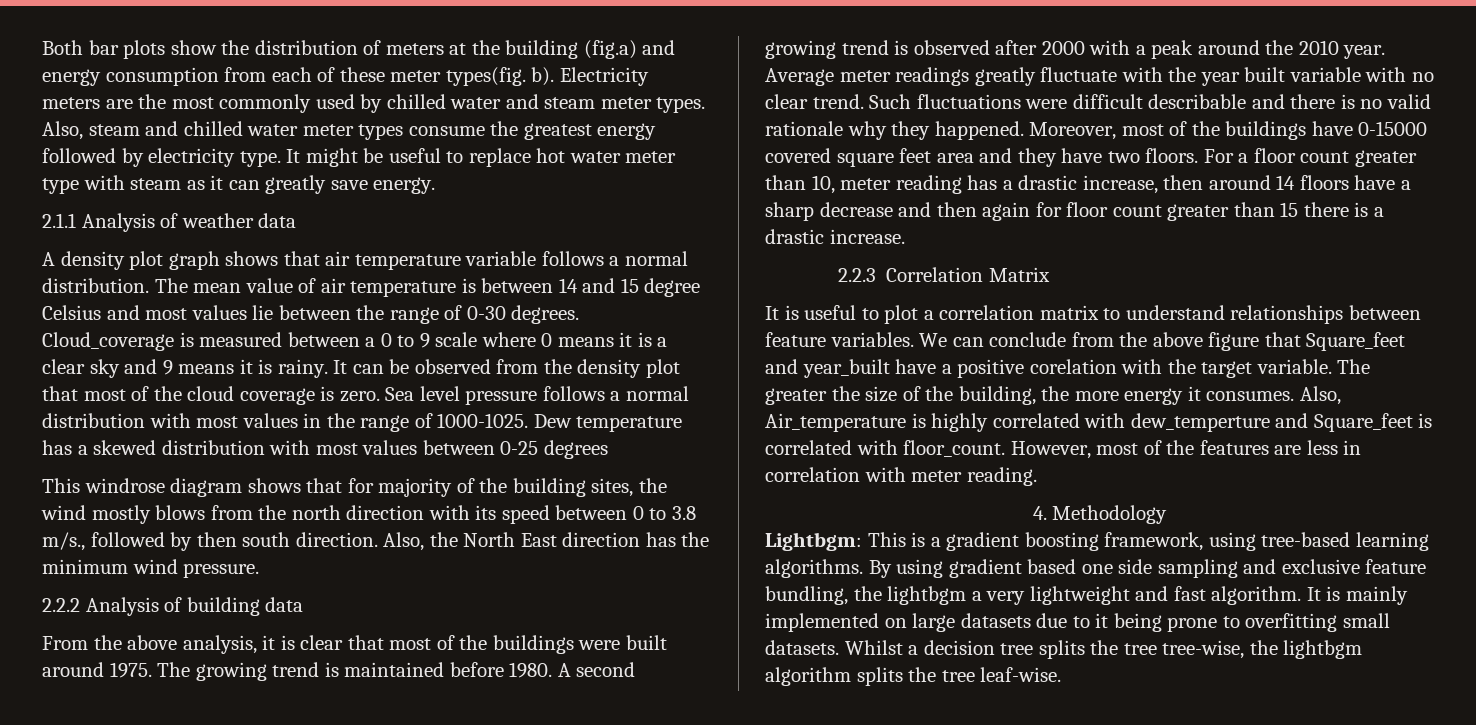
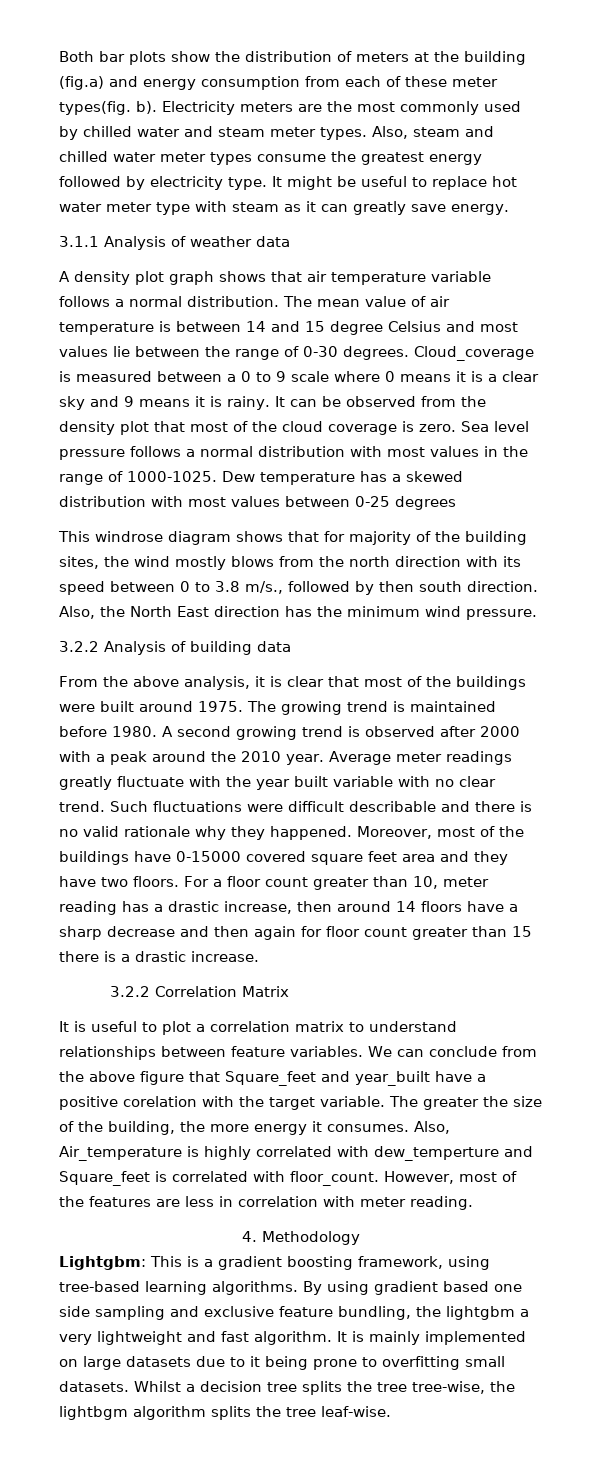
[42,213,76,228] 2.1.1 -> [59,236,99,247] 3.1.1
[42,598,80,612] 2.2.2 -> [59,641,99,652] 3.2.2
[838,268,877,282] 2.2.3 -> [109,986,150,997] 3.2.2
[765,532,862,551] Lightbgm: -> [59,1256,146,1270] Lightgbm:
[887,586,967,605] lightbgm -> [446,1306,515,1320] lightgbm

